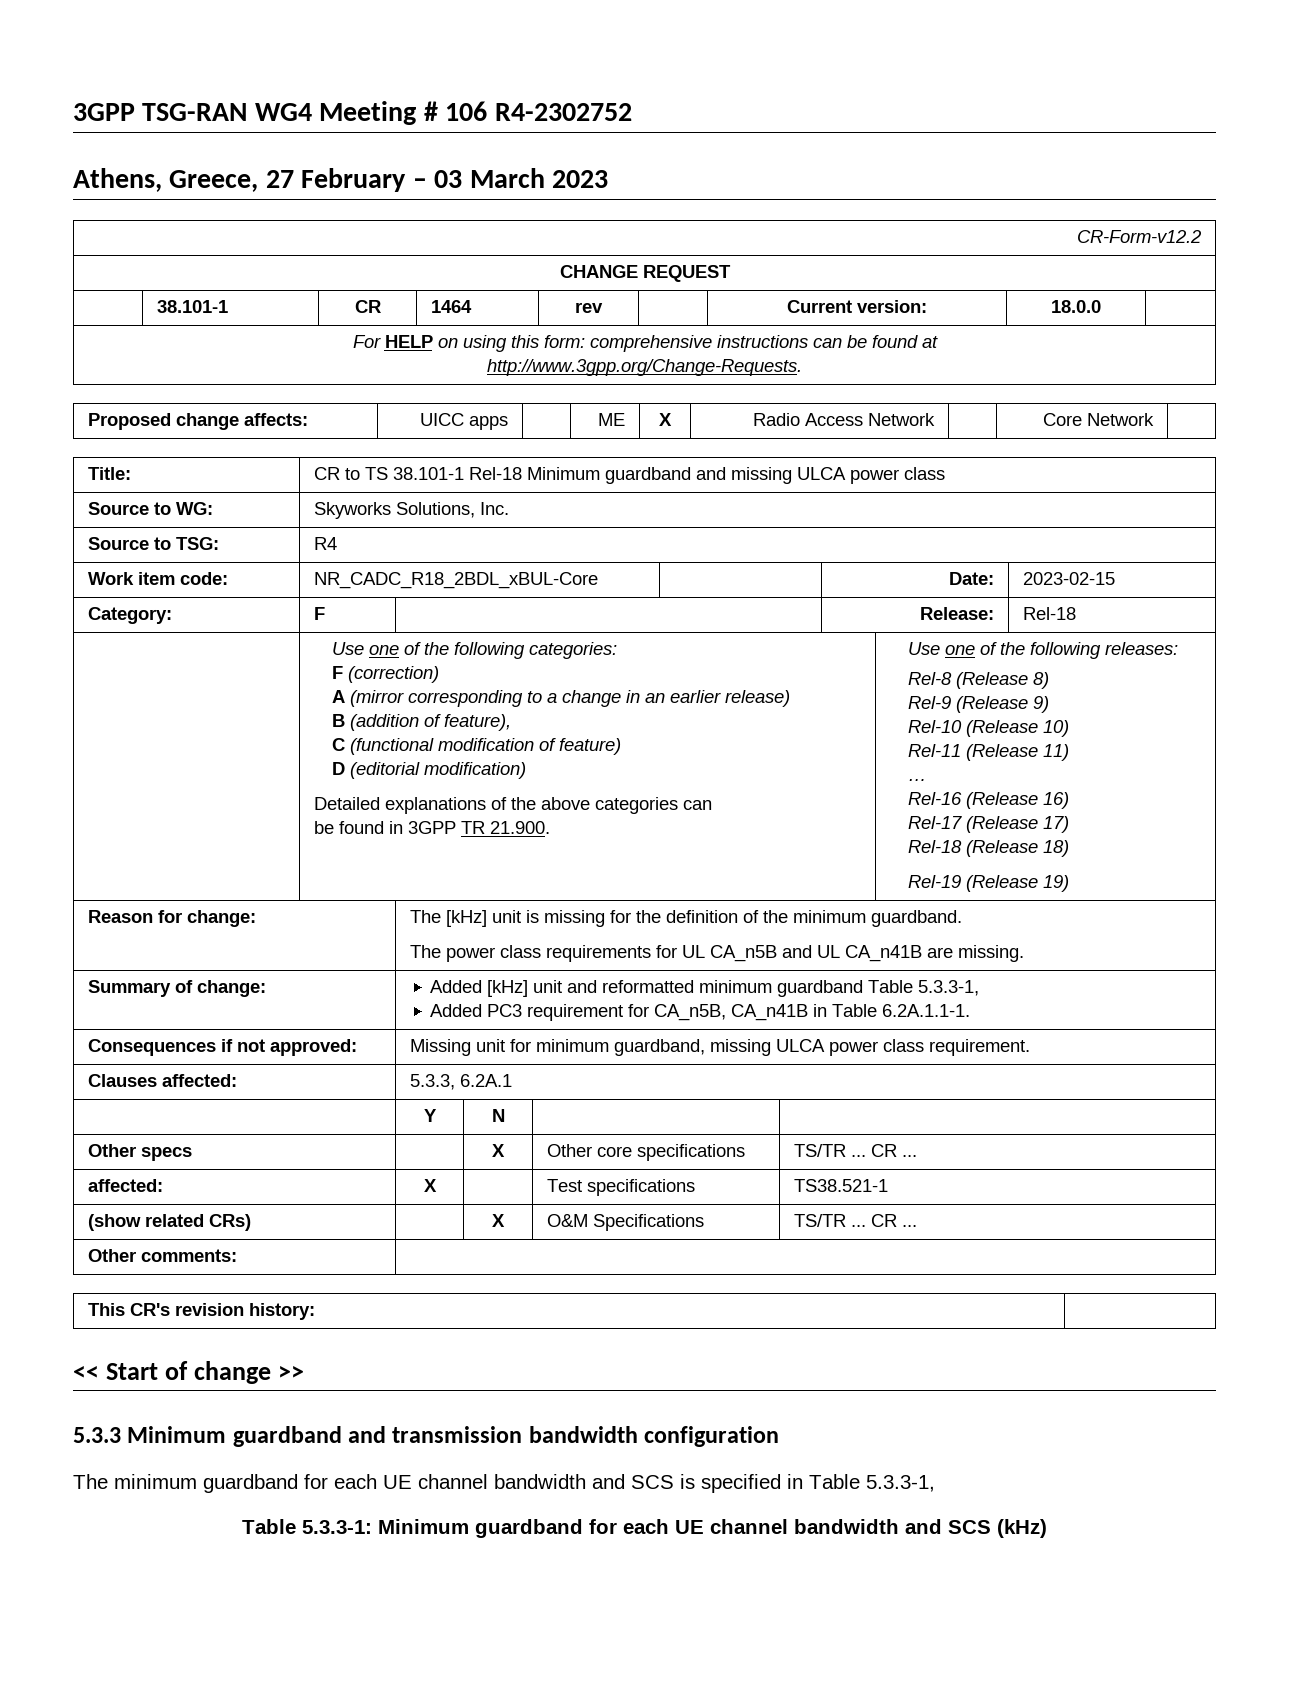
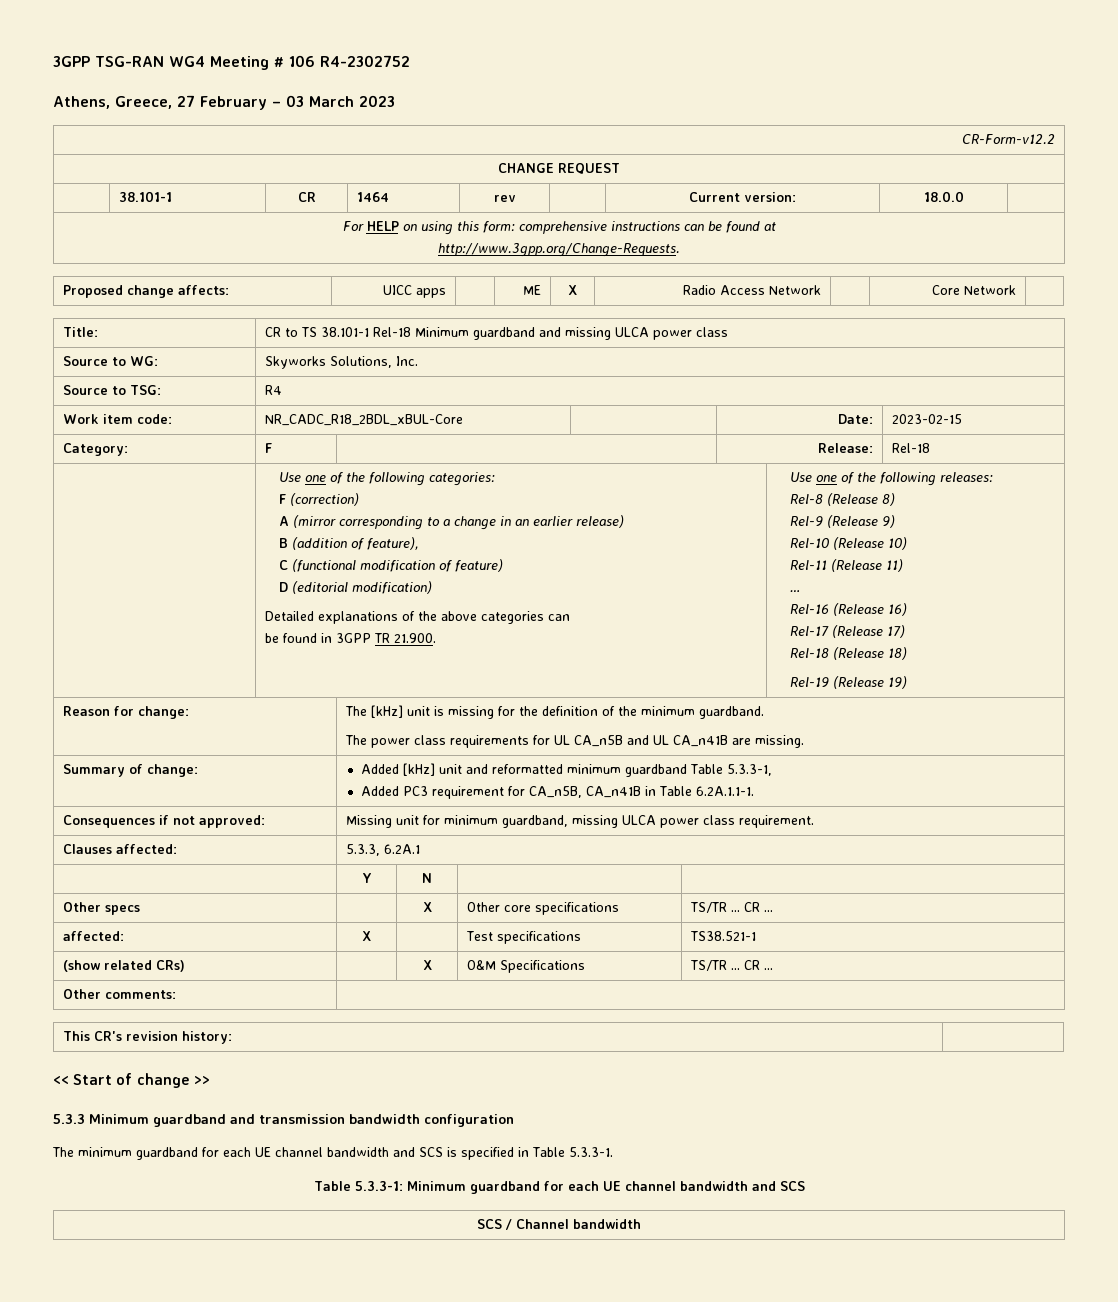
[866,1475,935,1492] 5.3.3-1, -> [569,1147,613,1157] 5.3.3-1.
[997,1519,1047,1538] (kHz) -> [477,1219,641,1230] // SCS / Channel bandwidth

